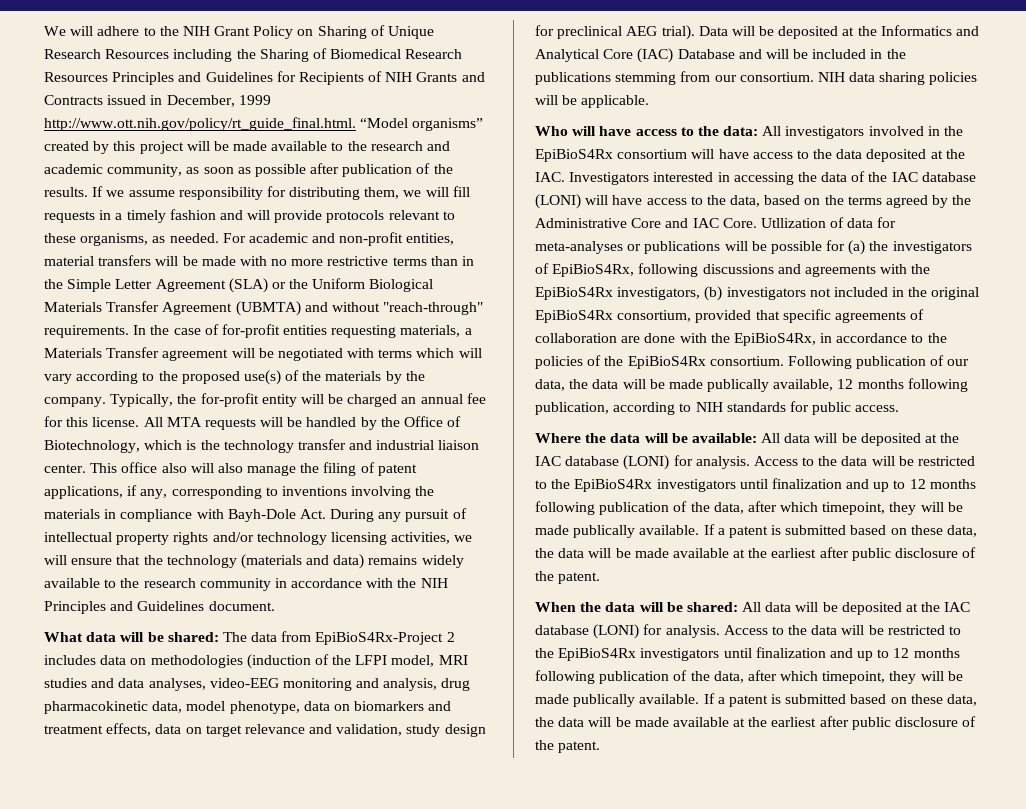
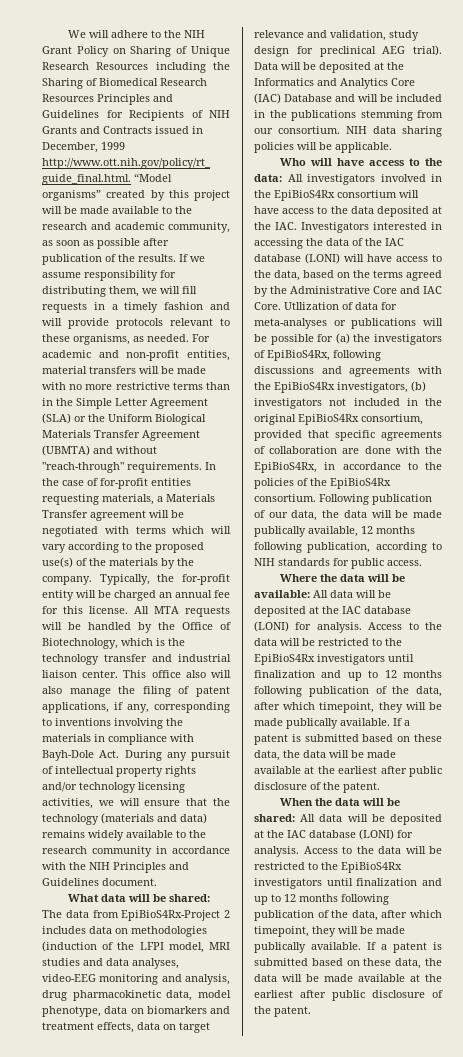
[535,49,599,62] Analytical -> [340,78,388,89] Analytics

